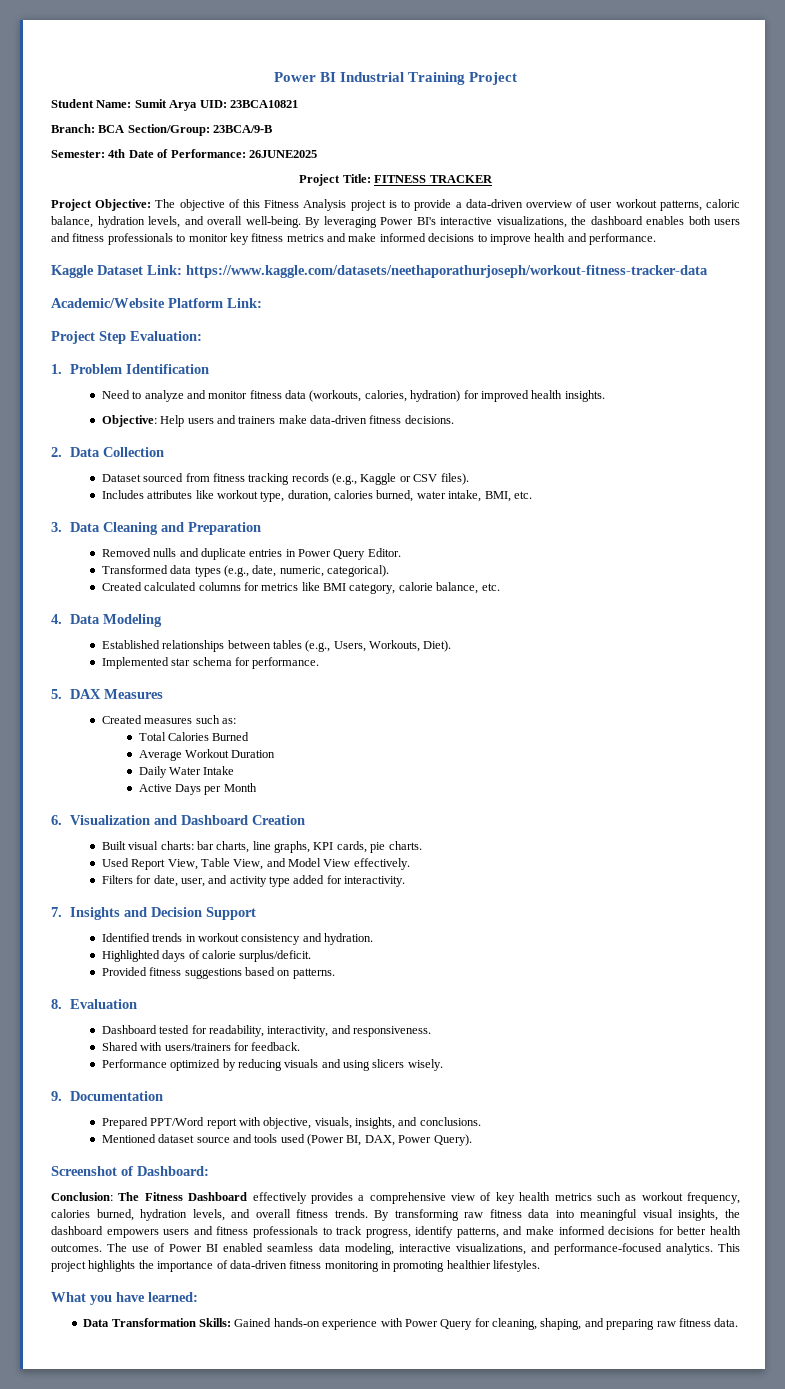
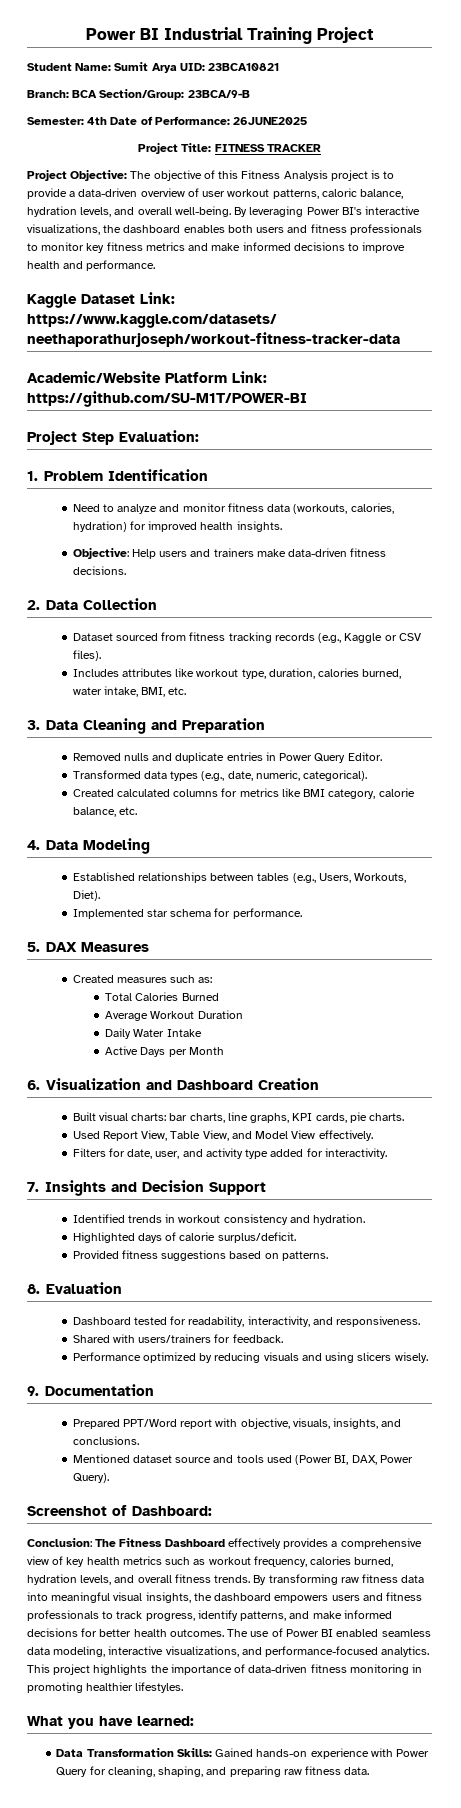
(262, 303) none -> [27,391,307,407] https://github.com/SU-M1T/POWER-BI

